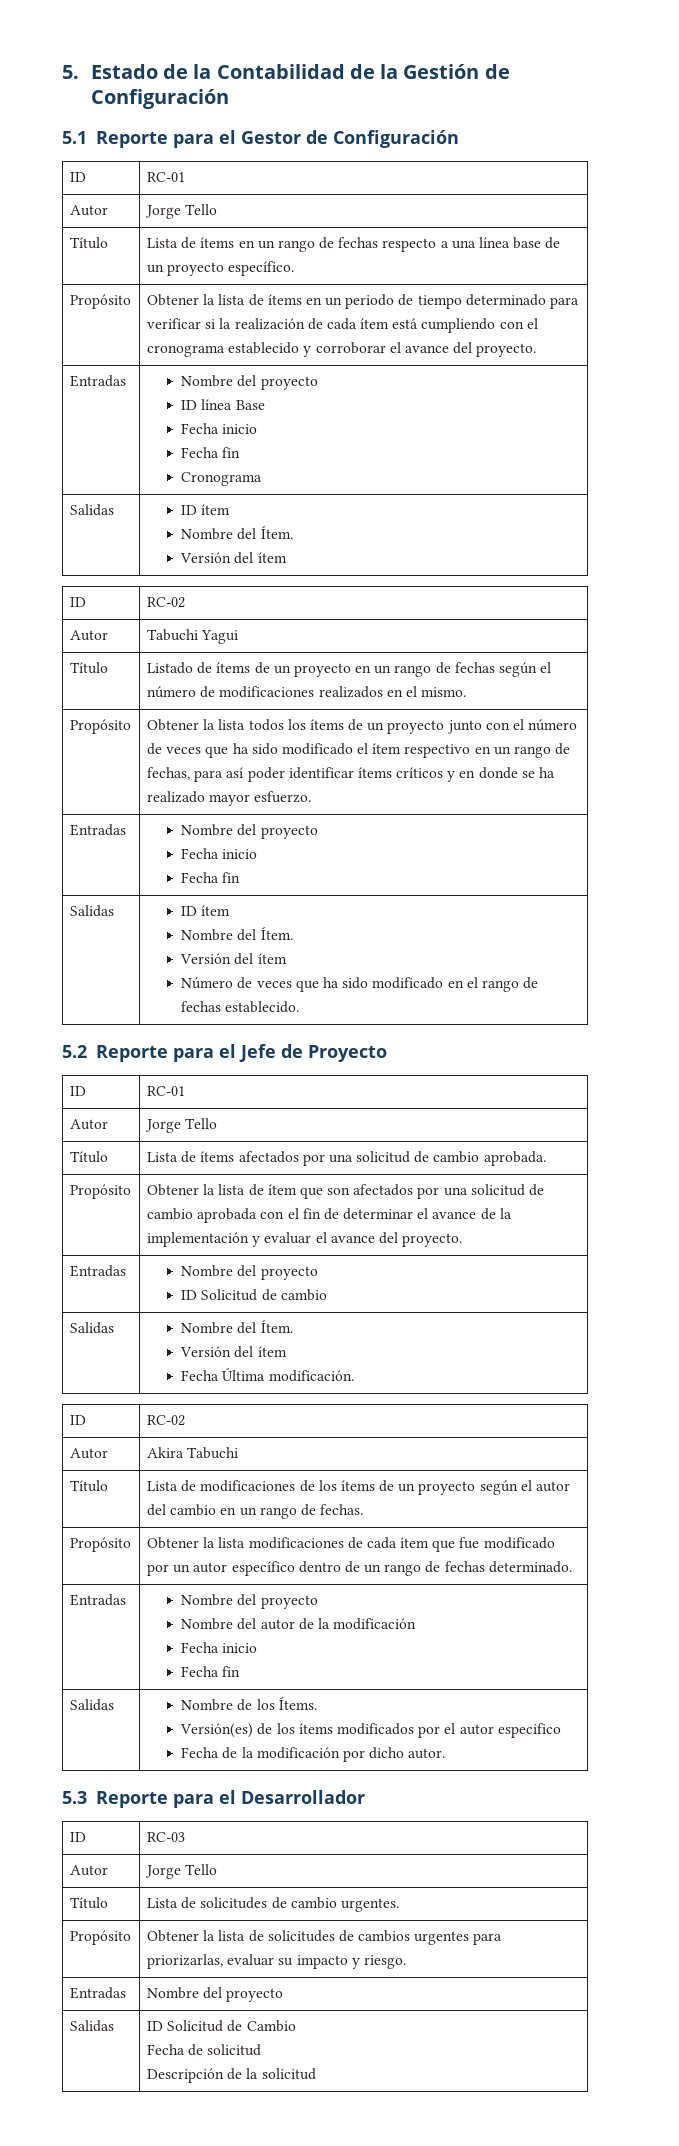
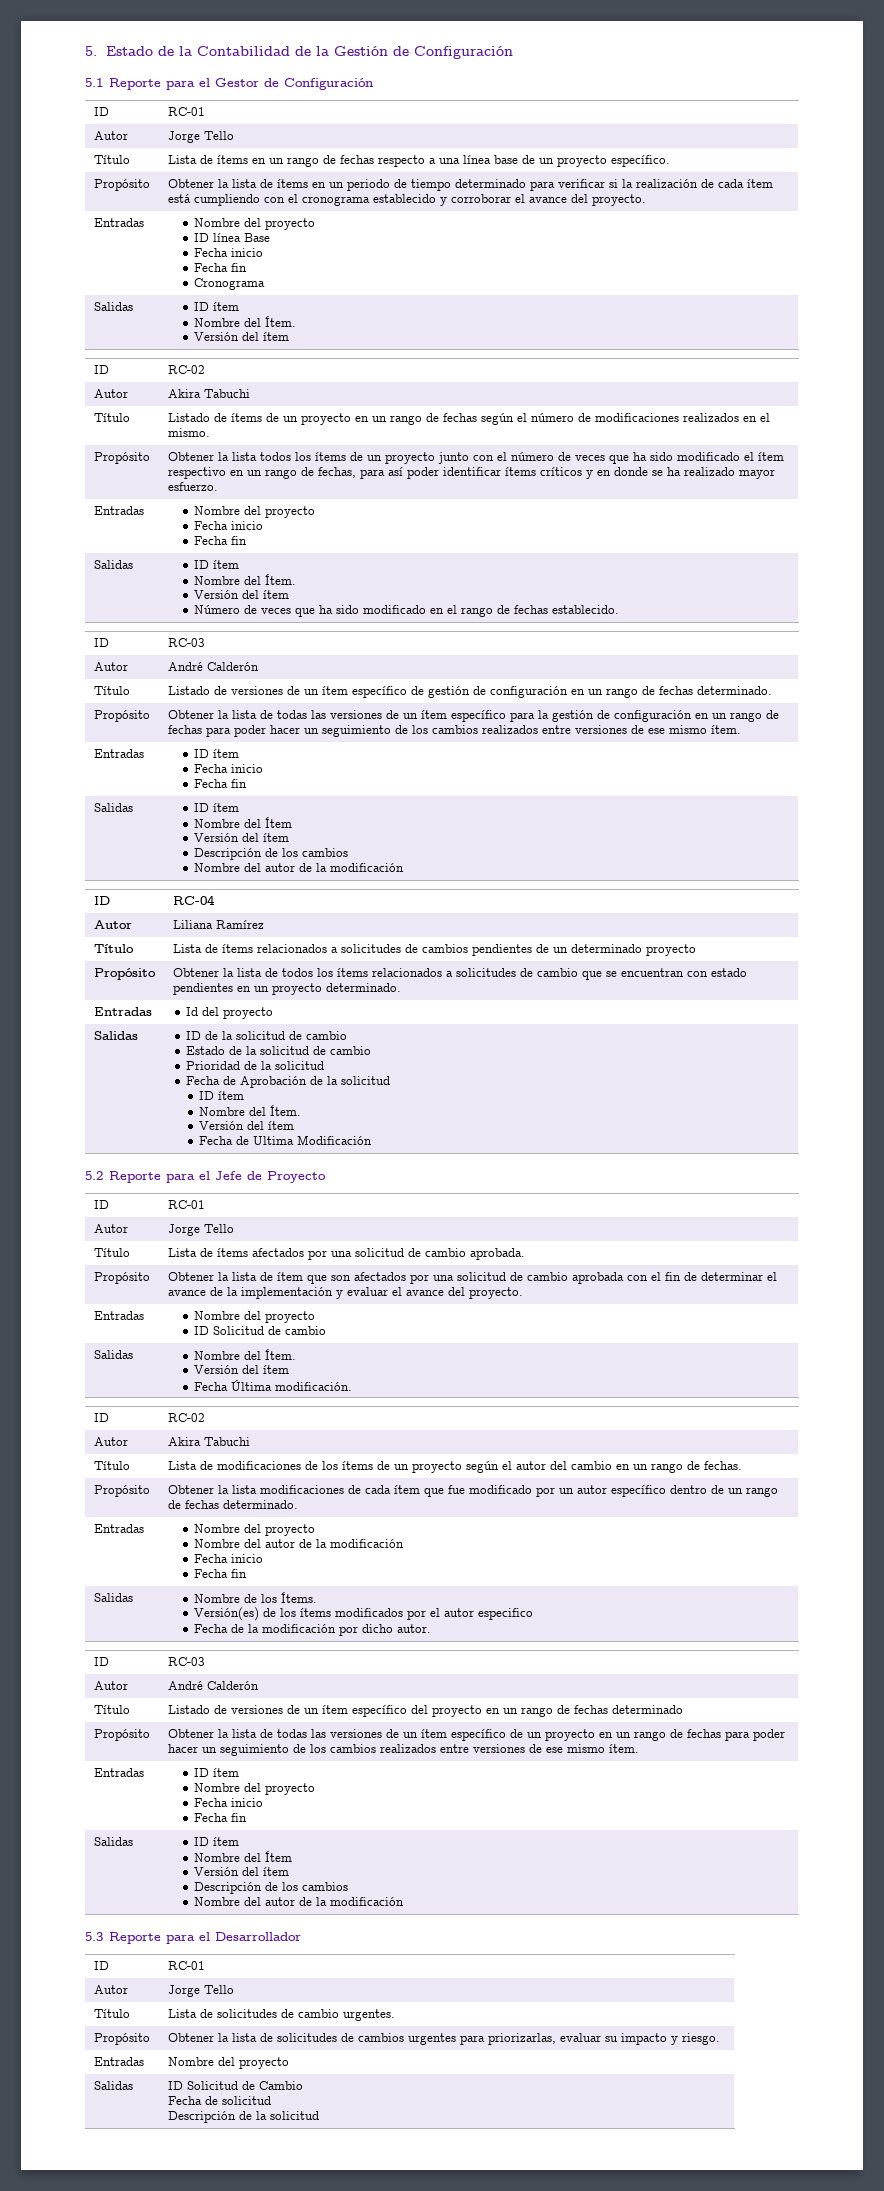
[146,629,239,644] Tabuchi Yagui -> [167,389,250,398] Akira Tabuchi
(300, 1007) none -> [93,638,109,647] [167,638,205,647] [93,662,128,671] [167,662,259,671] [93,686,130,695] [167,686,772,698] [93,710,150,722] [167,710,779,722] [167,725,741,737] [93,749,144,758] [194,749,240,758] [194,764,264,773] [194,779,248,788] [93,803,133,812] [194,803,240,812] [194,817,293,828] [194,833,290,842] [194,848,349,860] [194,863,405,872] [93,896,110,905] [172,895,215,905] [93,920,132,929] [172,920,264,929] [93,944,134,953] [172,944,696,956] [93,968,156,980] [172,968,747,980] [172,983,401,995] [93,1007,152,1016] [186,1007,274,1019] [93,1031,138,1040] [186,1031,348,1040] [186,1046,372,1055] [186,1061,325,1070] [186,1076,391,1088] [199,1091,245,1100] [199,1105,302,1116] [199,1121,295,1130] [199,1135,373,1145] // ID | RC-03 // Autor | André Calderón // Título | Listado de versiones de un ítem específico de gestión de configuración en un rango de fechas determinado. // Propósito | Obtener la lista de todas las versiones de un ítem específico para la gestión de configuración en un rango de fechas para poder hacer un seguimiento de los cambios realizados entre versiones de ese mismo ítem. // Entradas | ID ítem // Fecha inicio // Fecha fin // Salidas | ID ítem // Nombre del Ítem // Versión del ítem // Descripción de los cambios // Nombre del autor de la modificación // ID | RC-04 // Autor | Liliana Ramírez // Título | Lista de ítems relacionados a solicitudes de cambios pendientes de un determinado proyecto // Propósito | Obtener la lista de todos los ítems relacionados a solicitudes de cambio que se encuentran con estado pendientes en un proyecto determinado. // Entradas | Id del proyecto // Salidas | ID de la solicitud de cambio // Estado de la solicitud de cambio // Prioridad de la solicitud // Fecha de Aprobación de la solicitud // ID ítem // Nombre del Ítem. // Versión del ítem // Fecha de Ultima Modificación
(446, 1753) none -> [93,1657,109,1666] [167,1657,205,1666] [93,1681,128,1690] [167,1681,259,1690] [93,1705,130,1714] [167,1705,683,1717] [93,1729,150,1741] [167,1729,785,1741] [167,1744,639,1756] [93,1768,144,1777] [194,1768,240,1777] [194,1783,316,1795] [194,1798,264,1807] [194,1813,248,1822] [93,1837,133,1846] [194,1837,240,1846] [194,1851,293,1862] [194,1867,290,1876] [194,1882,349,1894] [194,1897,405,1906] // ID | RC-03 // Autor | André Calderón // Título | Listado de versiones de un ítem específico del proyecto en un rango de fechas determinado // Propósito | Obtener la lista de todas las versiones de un ítem específico de un proyecto en un rango de fechas para poder hacer un seguimiento de los cambios realizados entre versiones de ese mismo ítem. // Entradas | ID ítem // Nombre del proyecto // Fecha inicio // Fecha fin // Salidas | ID ítem // Nombre del Ítem // Versión del ítem // Descripción de los cambios // Nombre del autor de la modificación
[146,1832,185,1842] RC-03 -> [167,1961,205,1970] RC-01

